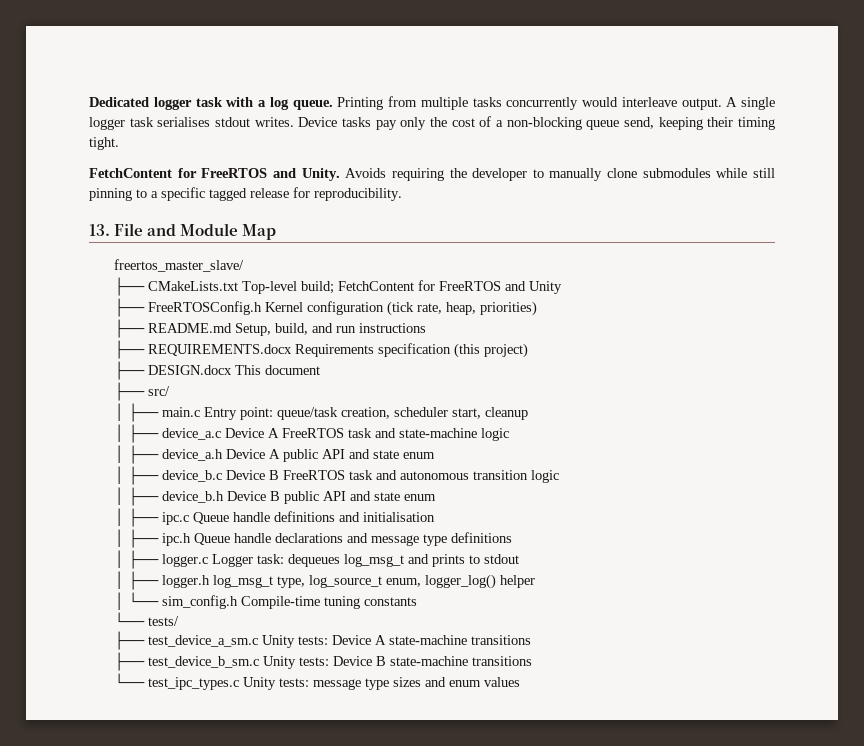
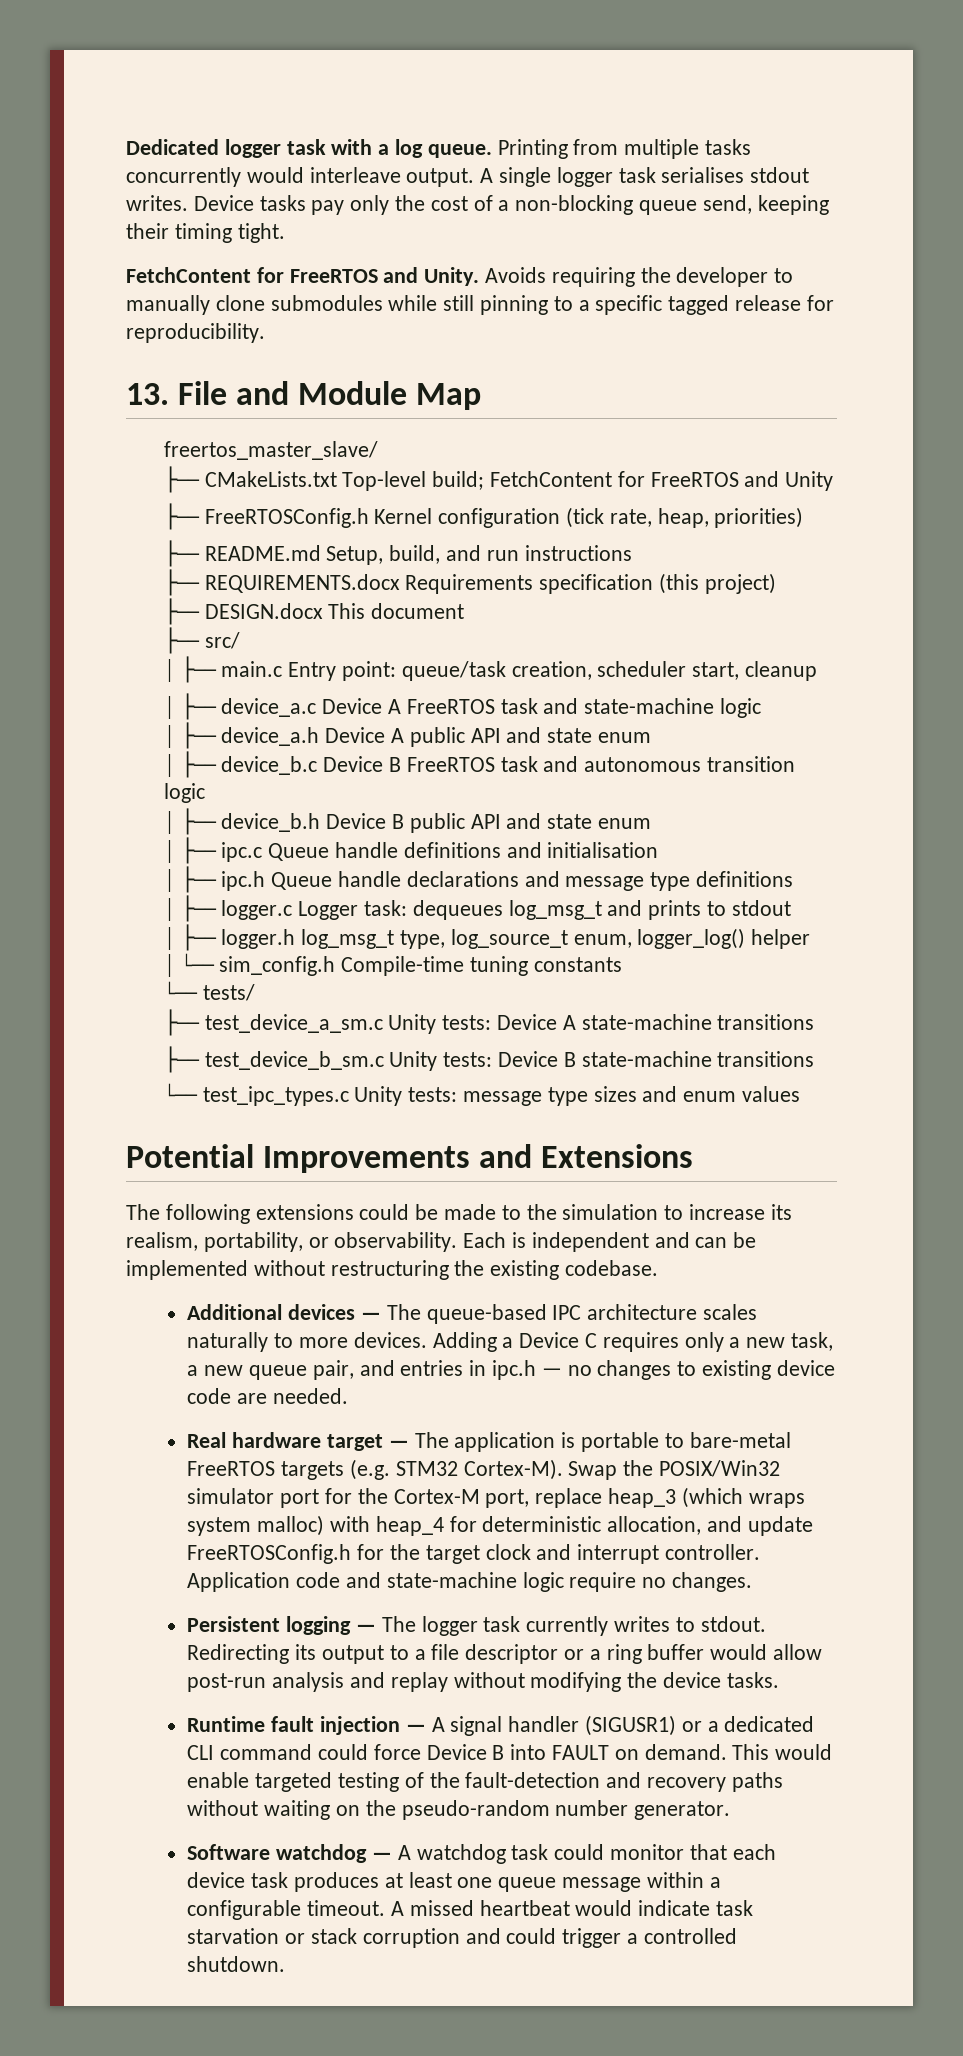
(520, 682) none -> [126,1144,694,1173] [126,1204,792,1224] [126,1232,757,1252] [126,1260,659,1280] [187,1304,757,1324] [187,1332,834,1352] [187,1360,835,1380] [187,1388,348,1404] [187,1432,791,1452] [187,1459,780,1480] [187,1487,805,1508] [187,1515,813,1536] [187,1544,760,1564] [187,1572,752,1592] [187,1616,766,1636] [187,1644,823,1664] [187,1672,779,1692] [187,1715,815,1736] [187,1744,833,1760] [187,1772,783,1792] [187,1800,731,1820] [187,1844,776,1864] [187,1872,721,1892] [187,1900,753,1920] [187,1928,737,1948] [187,1956,286,1972] // Potential Improvements and Extensions // The following extensions could be made to the simulation to increase its realism, portability, or observability. Each is independent and can be implemented without restructuring the existing codebase. // Additional devices — The queue-based IPC architecture scales naturally to more devices. Adding a Device C requires only a new task, a new queue pair, and entries in ipc.h — no changes to existing device code are needed. // Real hardware target — The application is portable to bare-metal FreeRTOS targets (e.g. STM32 Cortex-M). Swap the POSIX/Win32 simulator port for the Cortex-M port, replace heap_3 (which wraps system malloc) with heap_4 for deterministic allocation, and update FreeRTOSConfig.h for the target clock and interrupt controller. Application code and state-machine logic require no changes. // Persistent logging — The logger task currently writes to stdout. Redirecting its output to a file descriptor or a ring buffer would allow post-run analysis and replay without modifying the device tasks. // Runtime fault injection — A signal handler (SIGUSR1) or a dedicated CLI command could force Device B into FAULT on demand. This would enable targeted testing of the fault-detection and recovery paths without waiting on the pseudo-random number generator. // Software watchdog — A watchdog task could monitor that each device task produces at least one queue message within a configurable timeout. A missed heartbeat would indicate task starvation or stack corruption and could trigger a controlled shutdown.

